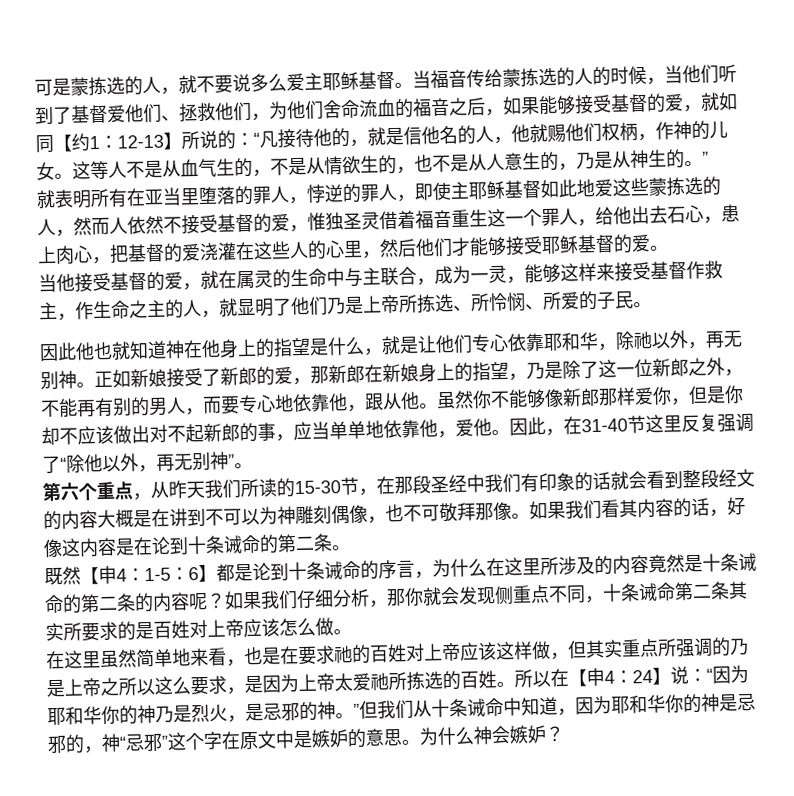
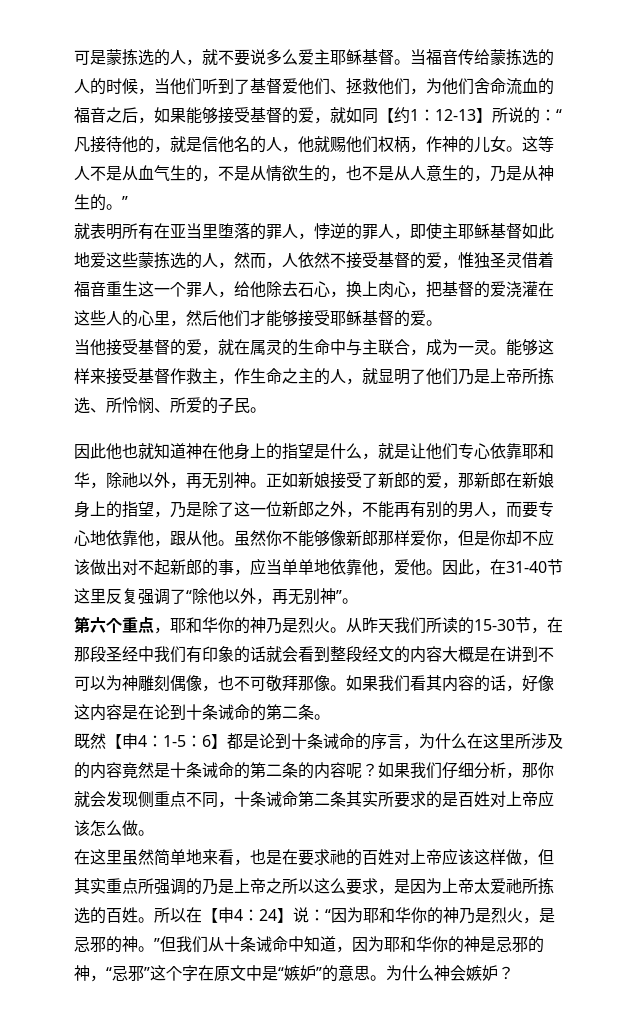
(110, 226) none -> [266,262,282,269] ，
[631,205,650,225] 出 -> [266,281,282,297] 除
[721,204,740,223] 患 -> [346,281,362,298] 换
[506,276,525,284] ， -> [490,349,506,355] 。
(152, 497) none -> [170,617,346,634] 耶和华你的神乃是烈火。
[83,733,121,754] ，神 -> [74,965,106,982] 神，
[311,729,349,748] 嫉妒 -> [278,965,322,981] “嫉妒”

